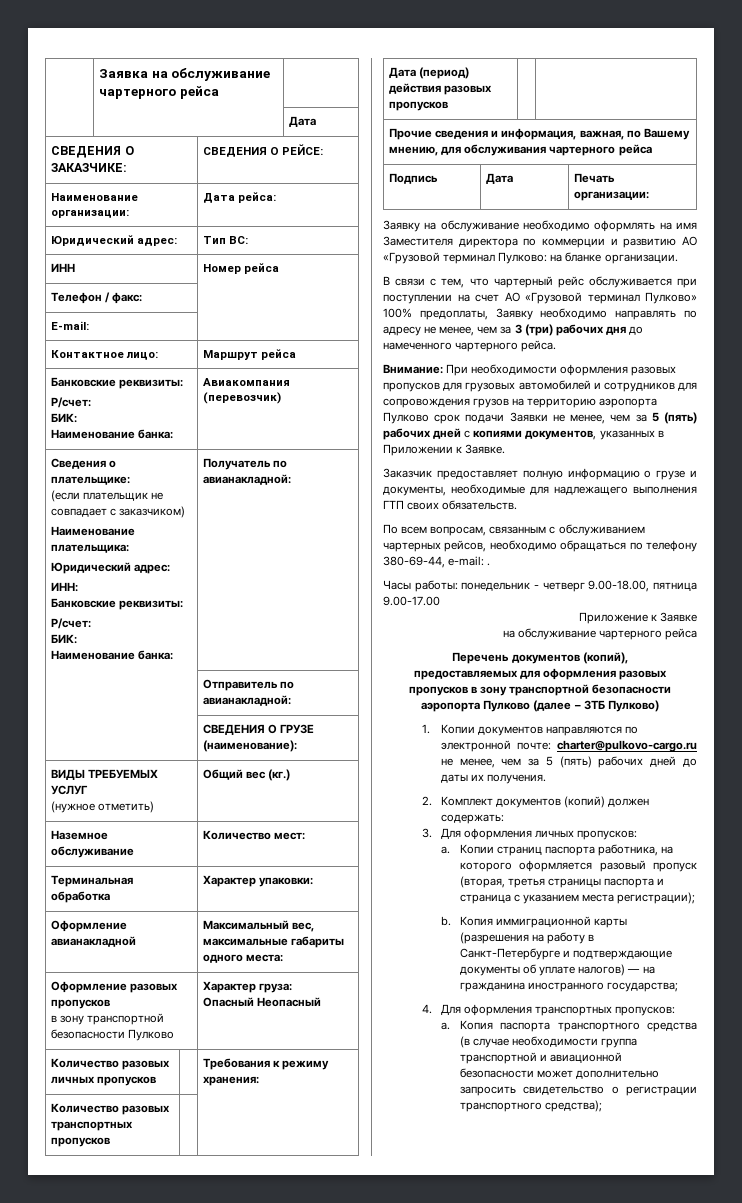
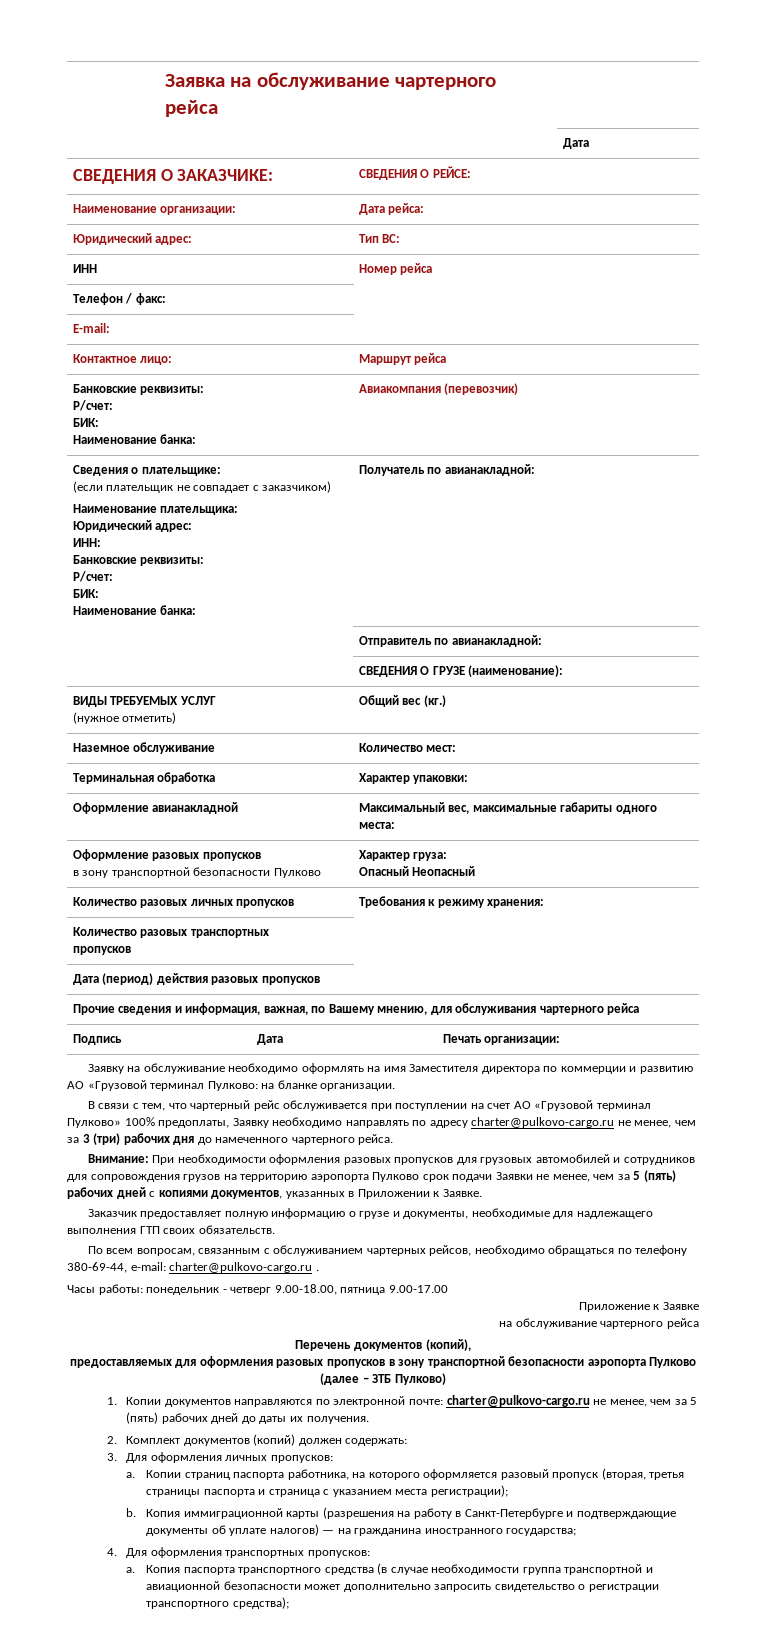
(421, 331) none -> [471,1117,615,1128] charter@pulkovo-cargo.ru
(485, 561) none -> [169,1262,313,1273] charter@pulkovo-cargo.ru

